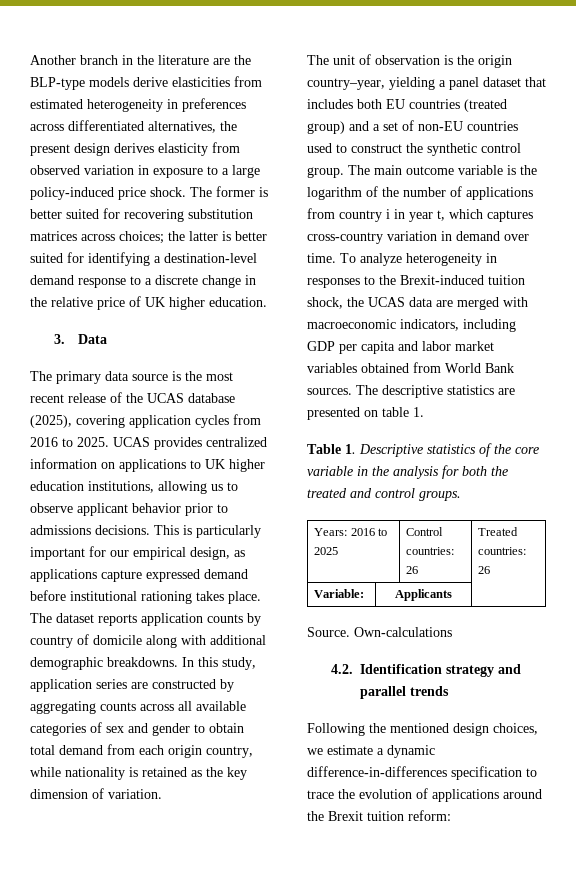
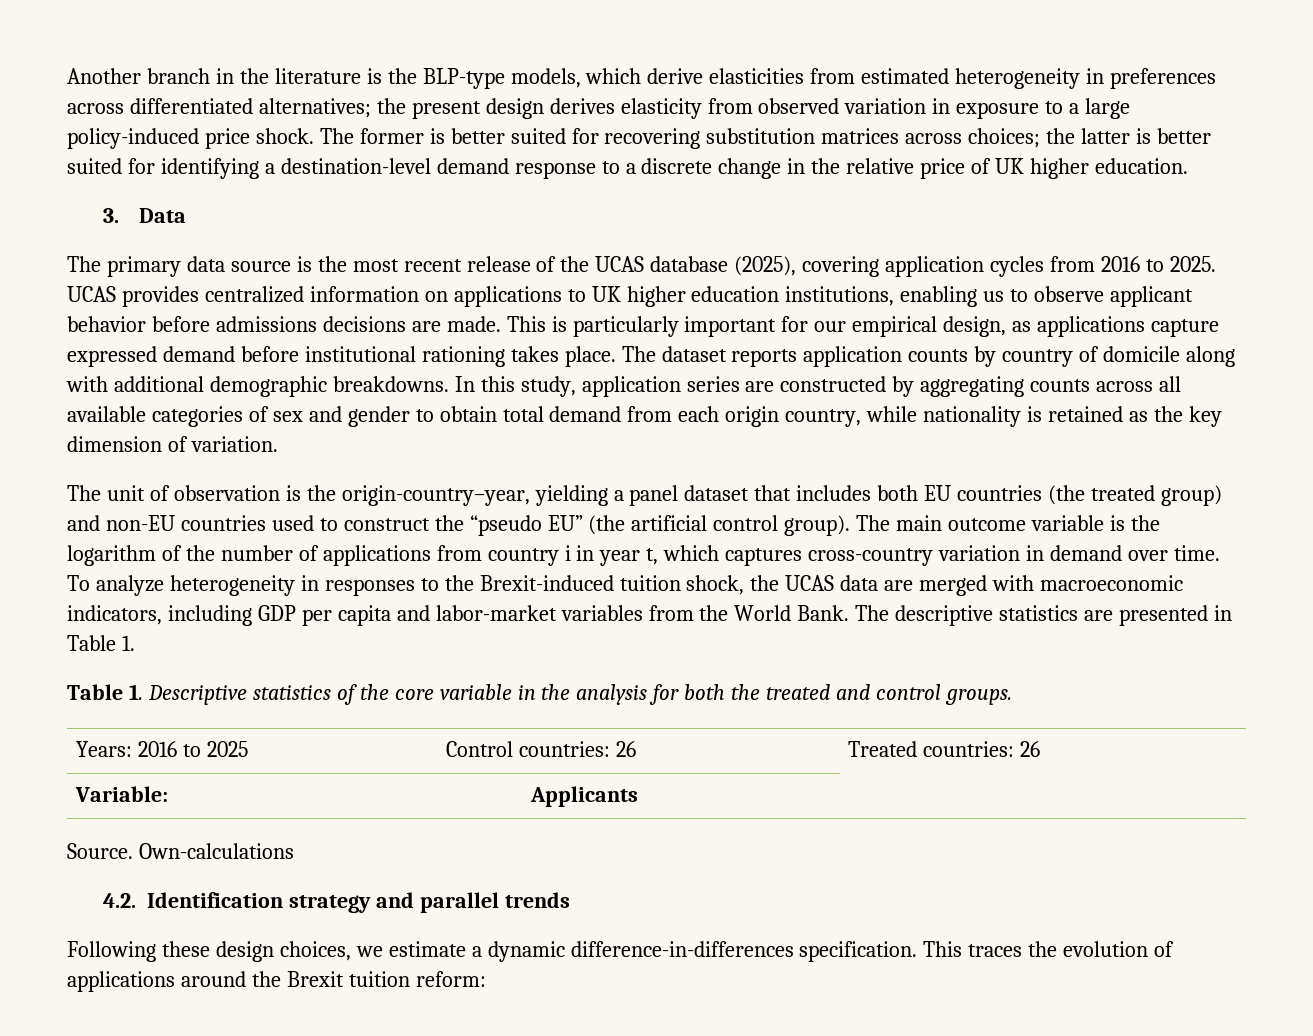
[213,58,230,65] are -> [366,68,382,84] is
[89,77,129,87] models -> [510,68,642,88] models, which
[148,121,216,133] alternatives, -> [258,98,371,118] alternatives;
[158,481,207,494] allowing -> [900,286,978,307] enabling
[185,503,228,516] [30,525,150,535] prior to admissions decisions. -> [151,316,501,332] before admissions decisions are made.
[478,55,512,68] [307,78,385,90] origin country–year, -> [341,485,530,506] origin-country–year,
[464,99,507,112] [307,120,414,134] (treated group) and a set of -> [1048,485,1222,506] [67,515,100,531] (the treated group) and
[427,143,521,156] [307,167,344,178] synthetic control group. -> [469,515,851,536] “pseudo EU” (the artificial control group).
[422,341,494,351] [307,362,514,373] [307,388,352,395] labor market variables obtained from World Bank sources. -> [435,605,850,621] labor-market variables from the World Bank.
[364,407,409,417] on table -> [1213,605,1232,621] [67,635,116,651] in Table
[369,723,449,733] the mentioned -> [161,941,210,957] these
[451,766,537,780] [307,790,334,799] specification to trace -> [799,941,1023,962] specification. This traces

